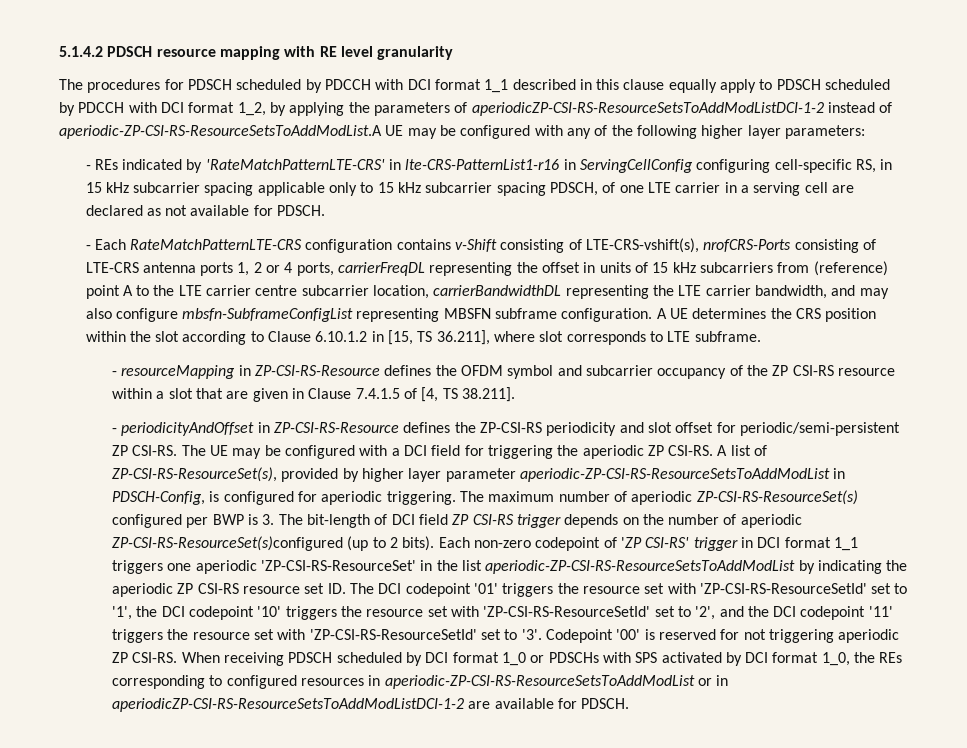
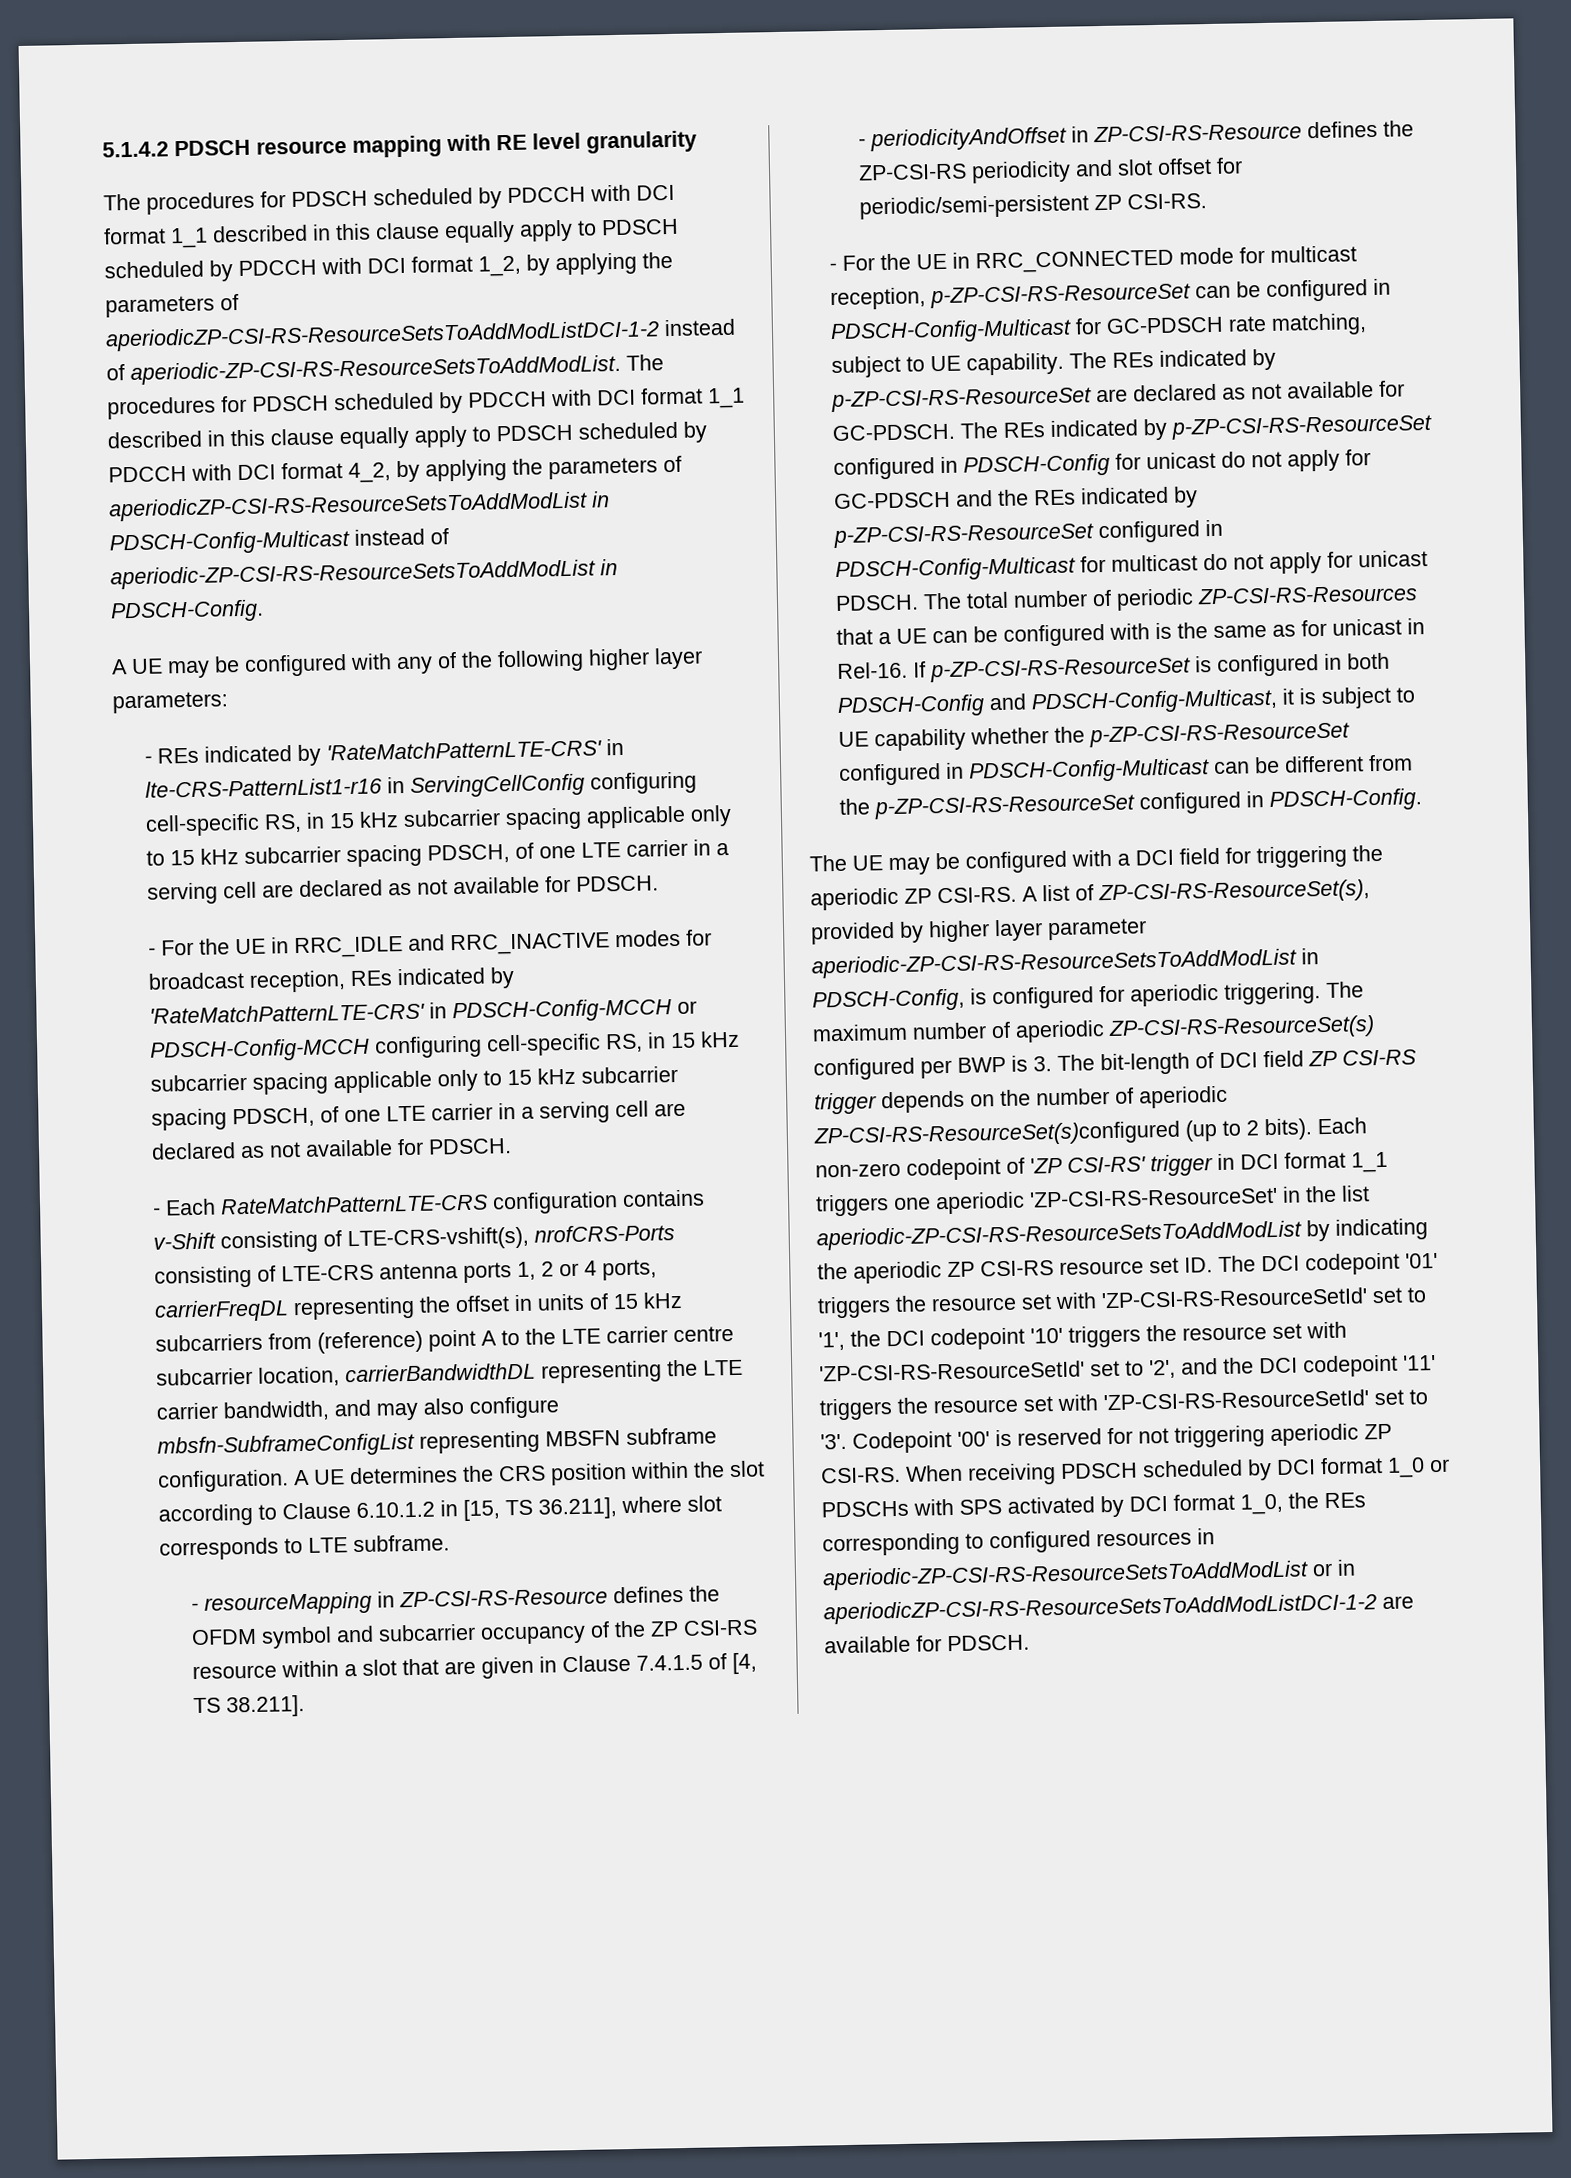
[59,125,382,139] aperiodic-ZP-CSI-RS-ResourceSetsToAddModList.A -> [130,354,664,385] [107,387,745,420] [107,421,708,450] [108,455,682,483] [108,491,610,522] [109,528,449,556] [110,559,618,590] [110,599,264,624] [111,659,128,675] aperiodic-ZP-CSI-RS-ResourceSetsToAddModList. The procedures for PDSCH scheduled by PDCCH with DCI format 1_1 described in this clause equally apply to PDSCH scheduled by PDCCH with DCI format 4_2, by applying the parameters of aperiodicZP-CSI-RS-ResourceSetsToAddModList in PDSCH-Config-Multicast instead of aperiodic-ZP-CSI-RS-ResourceSetsToAddModList in PDSCH-Config. // A
(326, 210) none -> [147,929,712,959] [147,967,515,993] [148,998,697,1024] [149,1030,740,1063] [149,1065,678,1095] [150,1100,686,1131] [150,1138,512,1160] // - For the UE in RRC_IDLE and RRC_INACTIVE modes for broadcast reception, REs indicated by 'RateMatchPatternLTE-CRS' in PDSCH-Config-MCCH or PDSCH-Config-MCCH configuring cell-specific RS, in 15 kHz subcarrier spacing applicable only to 15 kHz subcarrier spacing PDSCH, of one LTE carrier in a serving cell are declared as not available for PDSCH.
(178, 450) none -> [828,245,1357,274] [829,278,1391,311] [829,313,1367,345] [830,348,1276,379] [830,380,1405,413] [831,414,1433,442] [832,449,1371,481] [833,486,1198,510] [832,519,1223,549] [834,550,1428,583] [834,585,1418,611] [835,618,1425,647] [836,652,1390,683] [836,686,1415,718] [837,722,1350,752] [838,754,1413,786] [838,788,1422,820] // - For the UE in RRC_CONNECTED mode for multicast reception, p-ZP-CSI-RS-ResourceSet can be configured in PDSCH-Config-Multicast for GC-PDSCH rate matching, subject to UE capability. The REs indicated by p-ZP-CSI-RS-ResourceSet are declared as not available for GC-PDSCH. The REs indicated by p-ZP-CSI-RS-ResourceSet configured in PDSCH-Config for unicast do not apply for GC-PDSCH and the REs indicated by p-ZP-CSI-RS-ResourceSet configured in PDSCH-Config-Multicast for multicast do not apply for unicast PDSCH. The total number of periodic ZP-CSI-RS-Resources that a UE can be configured with is the same as for unicast in Rel-16. If p-ZP-CSI-RS-ResourceSet is configured in both PDSCH-Config and PDSCH-Config-Multicast, it is subject to UE capability whether the p-ZP-CSI-RS-ResourceSet configured in PDSCH-Config-Multicast can be different from the p-ZP-CSI-RS-ResourceSet configured in PDSCH-Config. //

